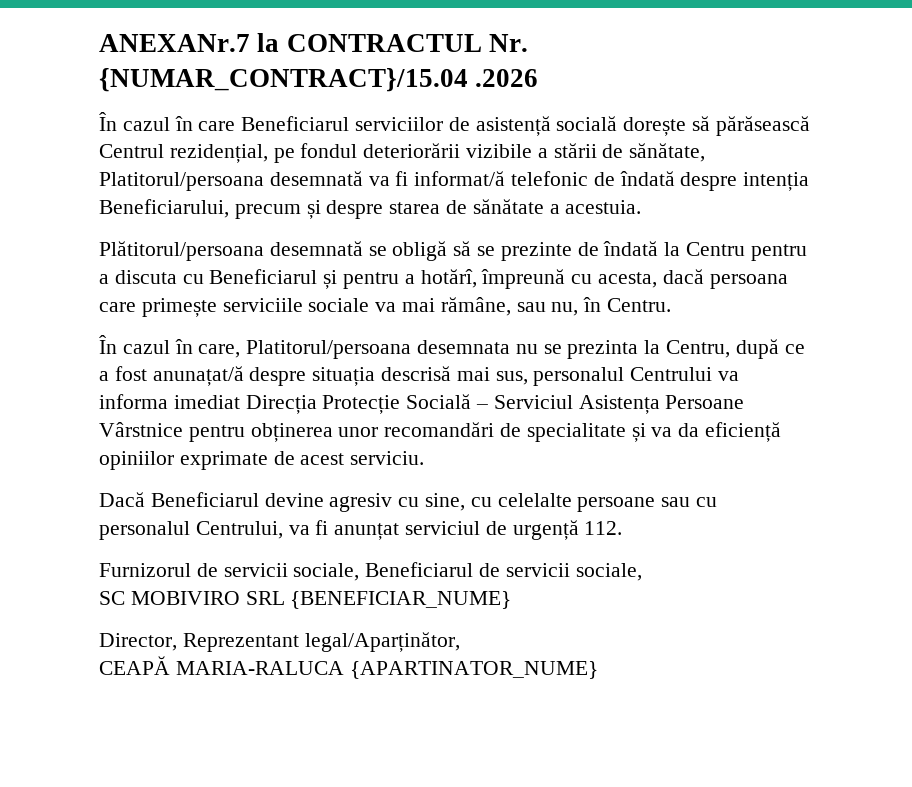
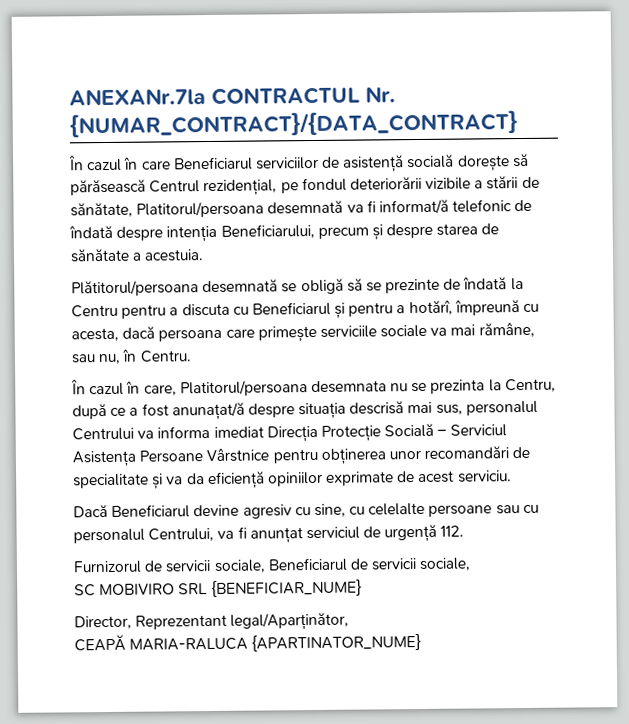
[99,33,528,52] [99,68,539,92] ANEXANr.7 la CONTRACTUL Nr. {NUMAR_CONTRACT}/15.04 .2026 -> [69,86,396,106] [69,110,518,138] ANEXANr.7la CONTRACTUL Nr. {NUMAR_CONTRACT}/{DATA_CONTRACT}

